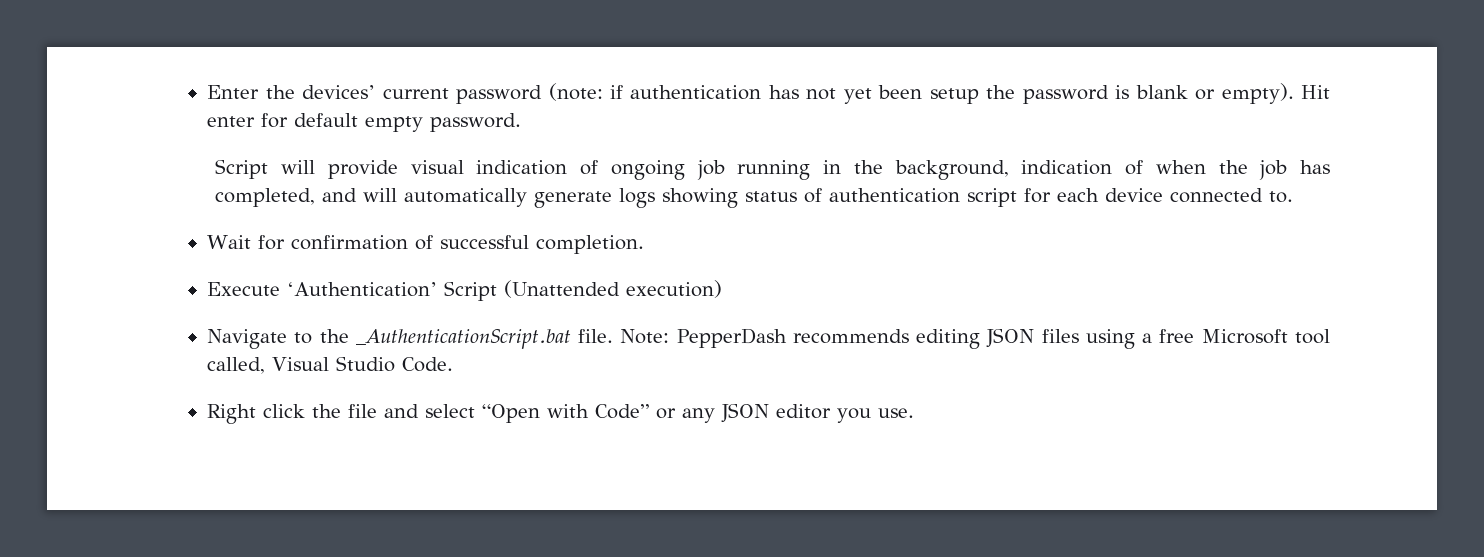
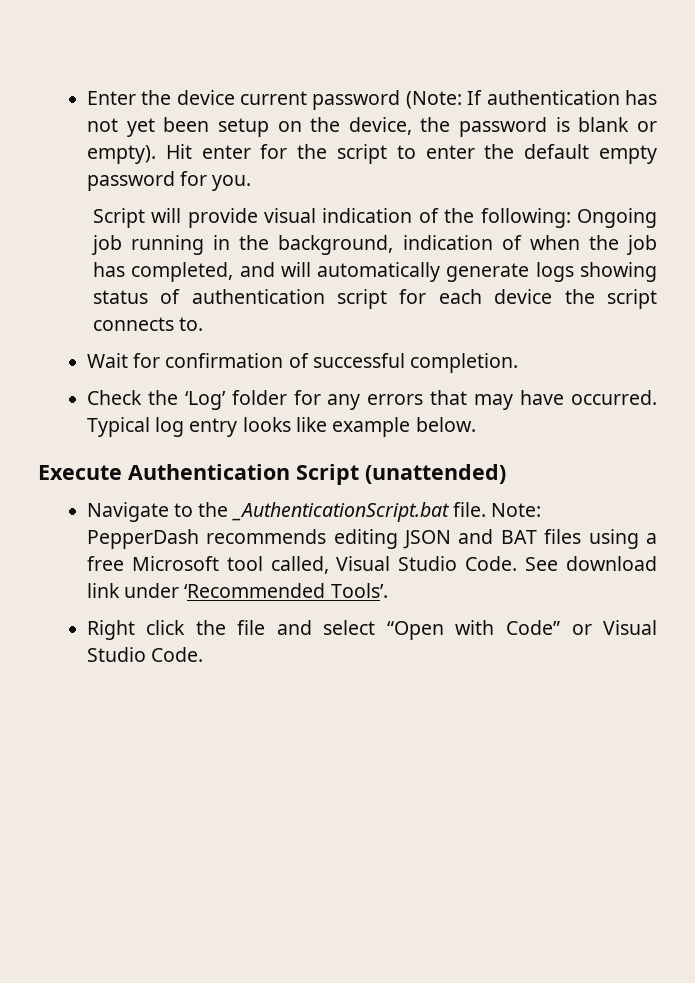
[302,85,376,99] devices’ -> [176,90,235,105] device
[548,83,623,101] (note: if -> [405,90,483,109] (Note: If
(979, 96) none -> [277,117,412,135] on the device,
[294,113,522,132] default empty password. -> [297,144,658,164] [86,171,252,191] the script to enter the default empty password for you.
[610,160,685,180] ongoing -> [444,208,657,228] the following: Ongoing
[1170,188,1264,203] connected -> [564,289,657,309] [92,317,174,331] the script connects
[207,280,723,301] Execute ‘Authentication’ Script (Unattended execution) -> [86,390,657,410] [86,417,476,437] [38,464,506,485] Check the ‘Log’ folder for any errors that may have occurred. Typical log entry looks like example below. // Execute Authentication Script (unattended)
(1035, 338) none -> [458,529,537,544] and BAT
(454, 364) none -> [525,556,657,571] [86,583,388,598] See download link under ‘Recommended Tools’.
[682,403,915,423] any JSON editor you use. -> [603,620,658,635] [86,647,204,662] Visual Studio Code.

